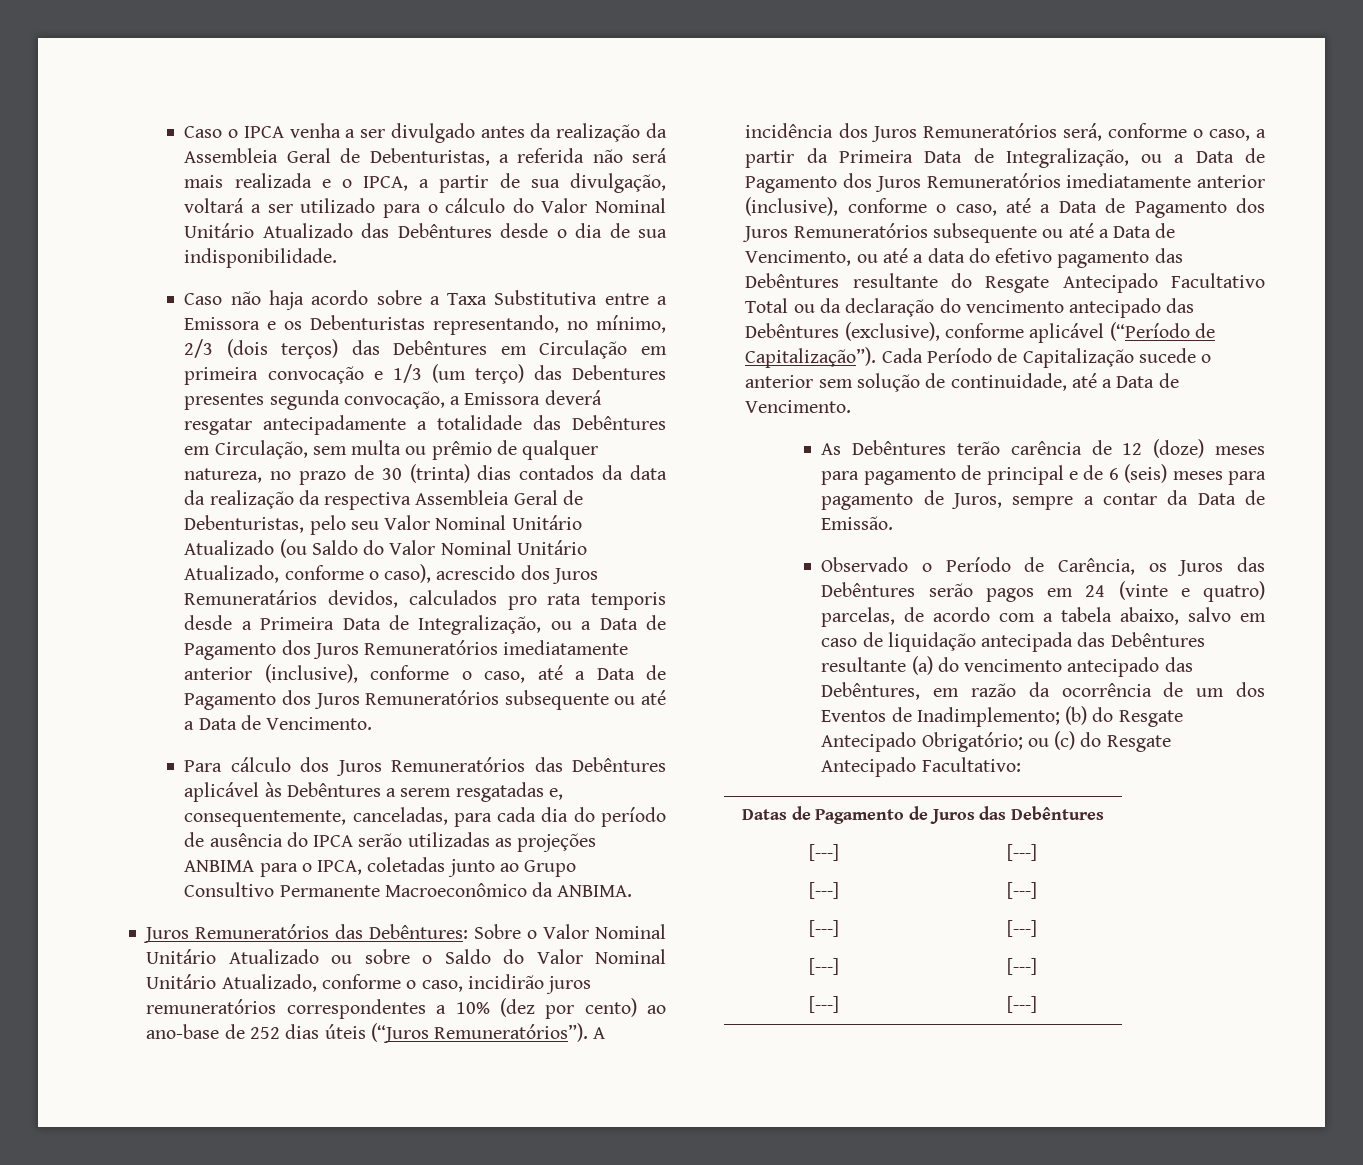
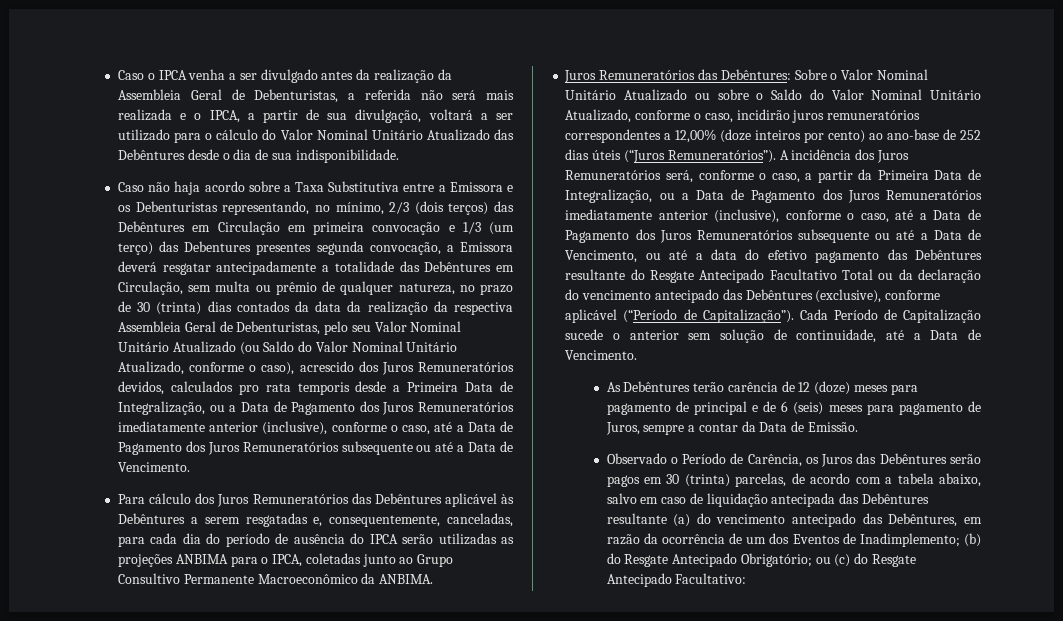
[184,590,318,605] Remuneratários -> [418,362,514,372] Remuneratórios
[455,998,535,1017] 10% (dez -> [675,129,802,143] 12,00% (doze inteiros
[1085,581,1265,602] 24 (vinte e quatro) -> [666,474,730,487] 30 (trinta)
[741,806,1105,824] [808,844,839,861] [1007,844,1037,861] [808,882,839,899] [1007,882,1037,899] [808,920,839,937] [1007,920,1037,937] [808,958,839,975] [1007,958,1037,975] [808,996,839,1013] [1007,996,1037,1013] // Datas de Pagamento de Juros das Debêntures // [---] | [---] // [---] | [---] // [---] | [---] // [---] | [---] // [---] | [---] -> (747, 578) none

